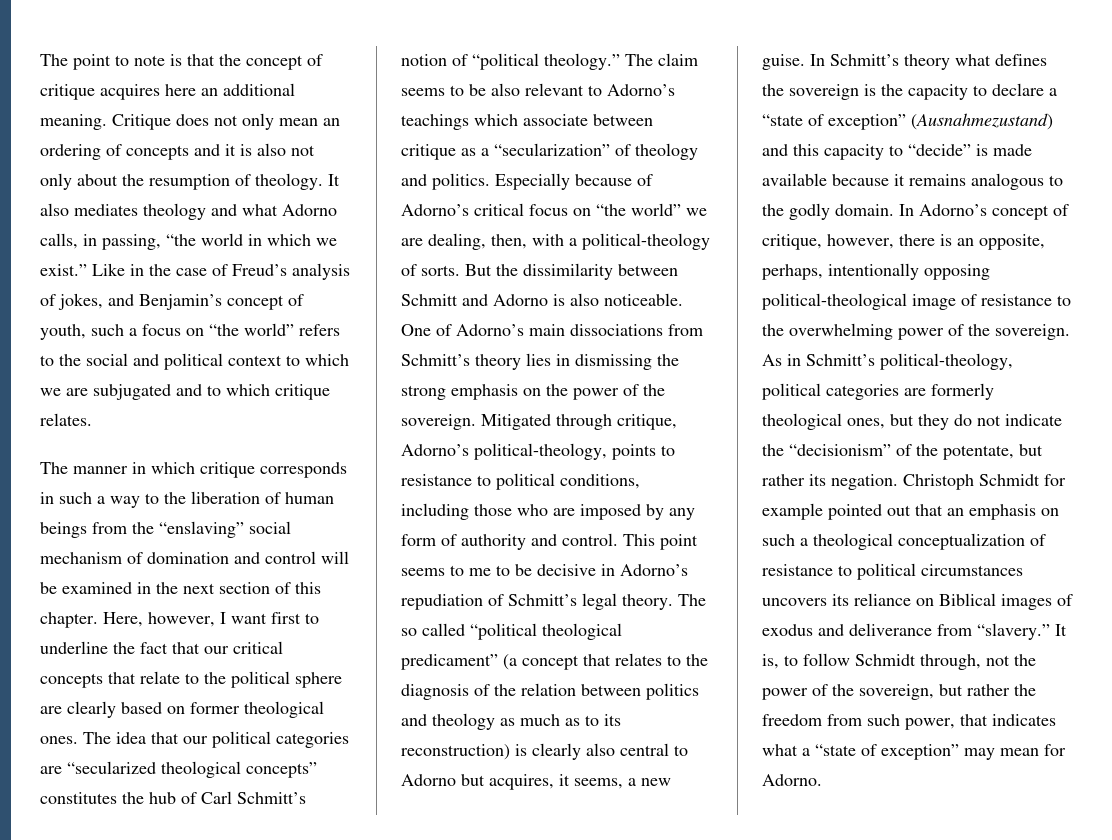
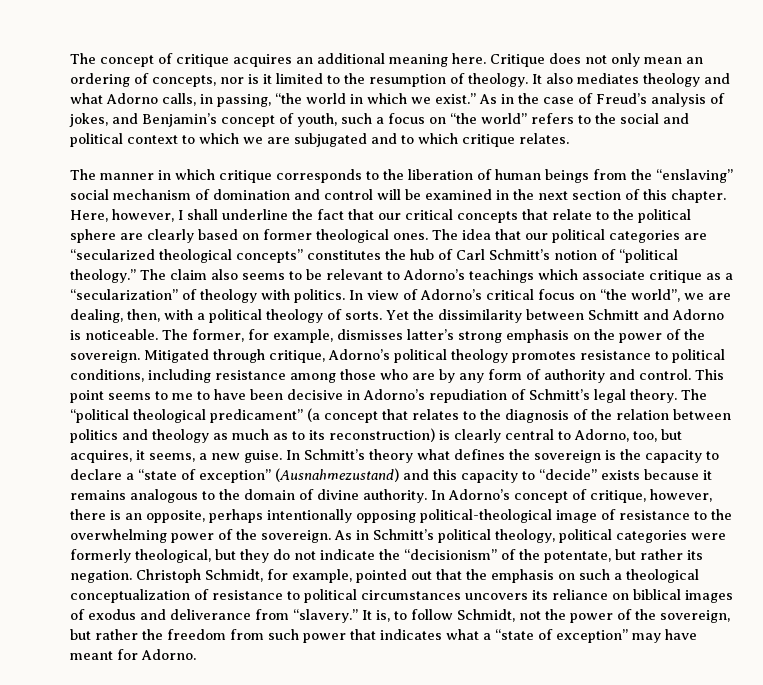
[40,54,241,70] The point to note is that the -> [70,53,96,64] The
[165,84,196,96] here -> (292, 60) none
[40,114,107,130] meaning. -> [389,53,486,67] meaning here.
[126,143,315,160] [40,173,118,190] concepts and it is also not only about -> [152,73,340,87] concepts, nor is it limited to
[92,263,125,276] Like -> [479,94,497,104] As
[40,492,140,508] in such a way -> (362, 176) none
[231,612,319,624] want first to -> [187,209,218,220] shall
(698, 59) none -> [211,269,238,280] also
[491,83,520,96] also -> (322, 274) none
[593,114,653,126] between -> (645, 275) none
[401,173,632,190] and politics. Especially because -> [261,289,399,303] with politics. In view
[631,203,681,216] world” -> [631,289,680,302] world”,
[582,233,710,250] political-theology -> [209,309,323,323] political theology
[465,264,492,276] But -> [386,310,409,320] Yet
[570,293,683,306] [401,324,703,336] [401,353,679,370] also noticeable. One of Adorno’s main dissociations from Schmitt’s theory lies in dismissing the -> [85,329,454,343] noticeable. The former, for example, dismisses latter’s
[474,443,675,460] political-theology, points to -> [394,349,576,363] political theology promotes
(469, 511) none -> [215,370,336,383] resistance among
[580,504,641,520] imposed -> (435, 376) none
[515,564,532,576] be -> [214,389,283,400] have been
[401,623,465,636] so called -> (707, 394) none
[586,743,615,756] also -> (501, 436) none
[401,774,456,786] Adorno -> [574,429,657,442] Adorno, too,
[976,144,1032,156] [762,173,827,186] is made available -> [601,470,640,480] exists
[789,203,894,220] godly domain. -> [244,489,427,503] domain of divine authority.
[762,264,823,280] perhaps, -> [209,509,263,523] perhaps
[880,353,1013,370] [762,383,994,400] [762,413,885,430] political-theology, political categories are formerly theological ones, -> [438,529,726,543] [70,549,211,563] political theology, political categories were formerly theological,
[979,474,1066,486] [762,503,823,520] Schmidt for example -> [205,569,352,583] Schmidt, for example,
[947,508,964,516] an -> [466,569,487,580] the
[939,593,996,606] Biblical -> [633,589,681,600] biblical
[855,654,981,670] Schmidt through, -> [457,609,515,622] Schmidt,
[905,718,955,730] power, -> [303,633,346,643] power
[1000,748,1039,756] mean -> [665,629,697,640] [70,651,113,660] have meant

